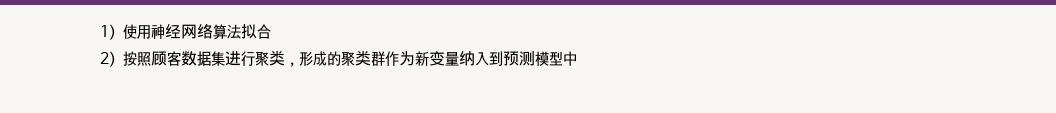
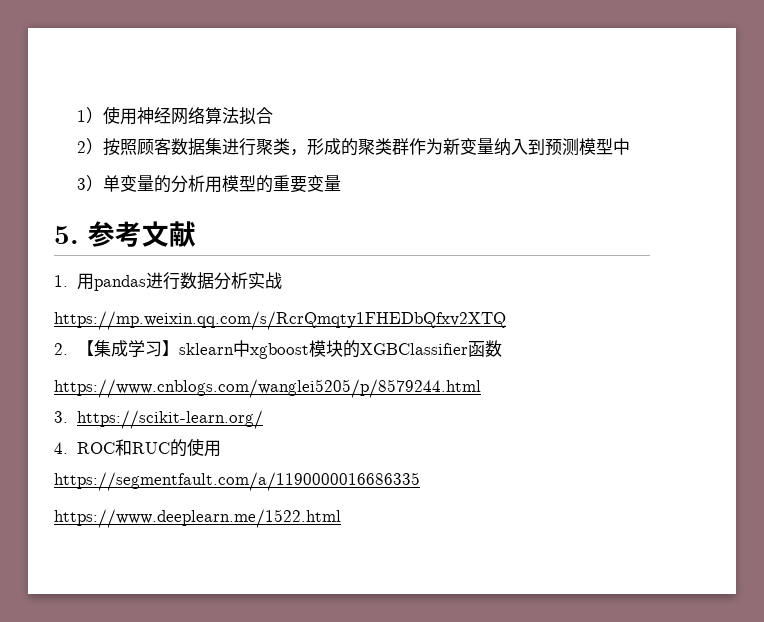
(578, 58) none -> [76,175,341,193] [54,221,196,247] [54,272,282,291] [54,311,506,330] [54,340,502,359] [54,379,481,398] [54,410,263,429] [54,438,221,457] [54,472,420,491] [54,509,341,528] // 3）单变量的分析用模型的重要变量 // 5.参考文献 // 1.用pandas进行数据分析实战 // https://mp.weixin.qq.com/s/RcrQmqty1FHEDbQfxv2XTQ // 2.【集成学习】sklearn中xgboost模块的XGBClassifier函数 // https://www.cnblogs.com/wanglei5205/p/8579244.html // 3. https://scikit-learn.org/ // 4. ROC和RUC的使用 // https://segmentfault.com/a/1190000016686335 // https://www.deeplearn.me/1522.html

